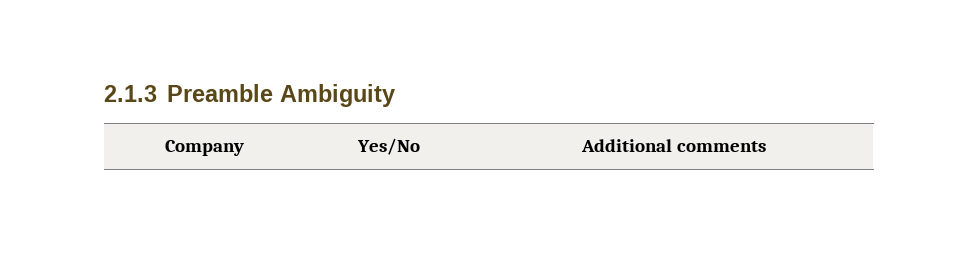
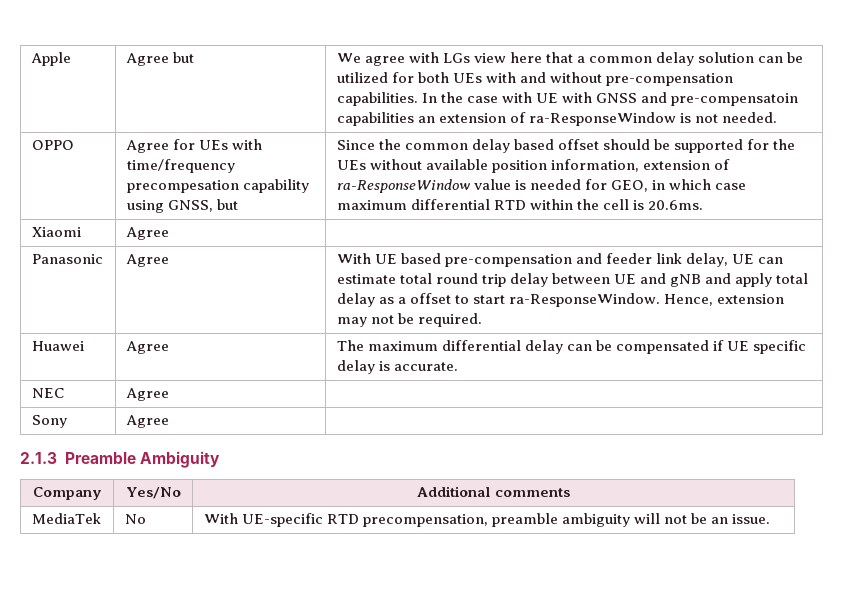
(104, 93) none -> [30,52,71,66] [125,52,194,66] [336,52,804,66] [336,72,733,86] [336,92,798,106] [336,112,777,126] [31,140,74,150] [125,139,262,153] [126,159,235,173] [126,179,309,193] [126,199,238,213] [336,139,796,153] [336,159,730,173] [336,179,746,193] [336,199,703,210] [31,227,81,237] [125,227,169,240] [31,254,103,264] [125,254,169,267] [336,253,783,267] [336,273,809,287] [336,293,784,307] [336,313,482,327] [31,341,84,351] [125,341,169,354] [336,340,806,354] [336,360,458,374] [31,388,64,398] [125,388,169,401] [31,415,67,428] [125,415,169,428] Apple | Agree but | We agree with LGs view here that a common delay solution can be utilized for both UEs with and without pre-compensation capabilities. In the case with UE with GNSS and pre-compensatoin capabilities an extension of ra-ResponseWindow is not needed. // OPPO | Agree for UEs with time/frequency precompesation capability using GNSS, but | Since the common delay based offset should be supported for the UEs without available position information, extension of ra-ResponseWindow value is needed for GEO, in which case maximum differential RTD within the cell is 20.6ms. // Xiaomi | Agree | // Panasonic | Agree | With UE based pre-compensation and feeder link delay, UE can estimate total round trip delay between UE and gNB and apply total delay as a offset to start ra-ResponseWindow. Hence, extension may not be required. // Huawei | Agree | The maximum differential delay can be compensated if UE specific delay is accurate. // NEC | Agree | // Sony | Agree | //
(766, 146) none -> [31,513,101,524] [124,514,146,524] [203,513,771,527] // MediaTek | No | With UE-specific RTD precompensation, preamble ambiguity will not be an issue.

